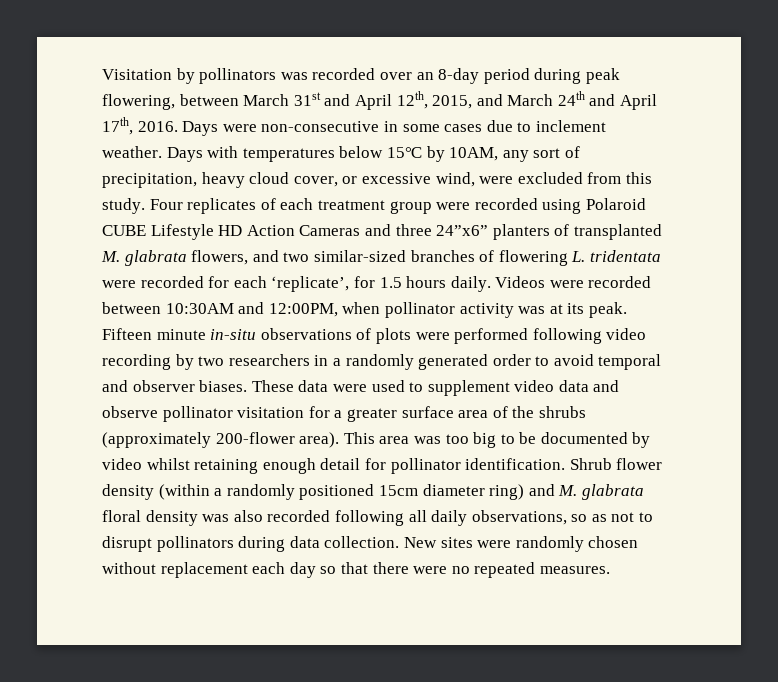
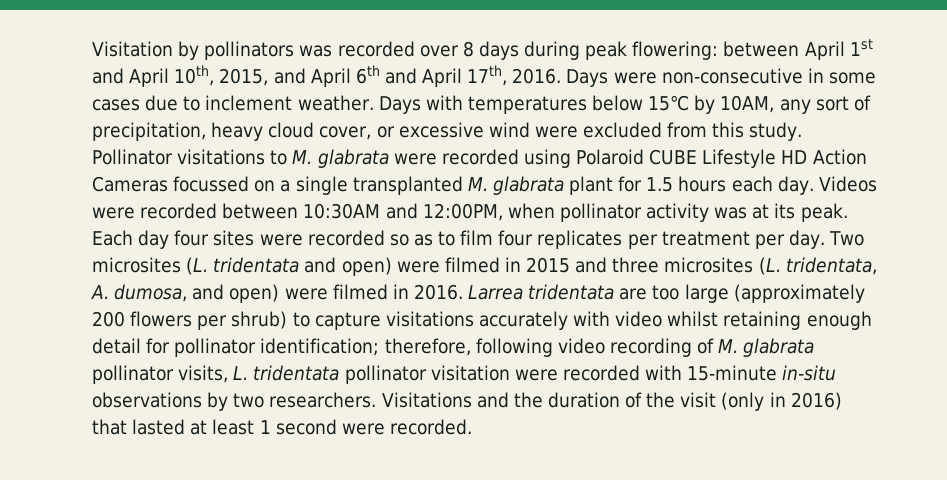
[416,68,620,84] [102,91,428,110] an 8-day period during peak flowering, between March 31st and April 12th, -> [462,39,873,60] [92,65,215,87] 8 days during peak flowering: between April 1st and April 10th,
[507,91,585,106] March 24th -> [310,65,380,87] April 6th
[435,172,475,187] wind, -> [488,122,530,138] wind
[149,198,432,214] Four replicates of each treatment group -> [92,149,389,168] Pollinator visitations to M. glabrata
[364,224,662,240] [101,250,661,266] [102,276,350,292] and three 24”x6” planters of transplanted M. glabrata flowers, and two similar-sized branches of flowering L. tridentata were recorded for each ‘replicate’, -> [173,176,614,195] focussed on a single transplanted M. glabrata plant
[450,276,491,292] daily. -> [731,176,814,195] each day.
[102,328,647,344] [102,354,662,370] [102,380,620,396] [102,406,586,422] [102,432,651,448] Fifteen minute in-situ observations of plots were performed following video recording by two researchers in a randomly generated order to avoid temporal and observer biases. These data were used to supplement video data and observe pollinator visitation for a greater surface area of the shrubs (approximately 200-flower area). This area was too big to be documented by -> [92,230,865,249] [92,257,877,276] [91,284,865,303] [92,311,611,330] Each day four sites were recorded so as to film four replicates per treatment per day. Two microsites (L. tridentata and open) were filmed in 2015 and three microsites (L. tridentata, A. dumosa, and open) were filmed in 2016. Larrea tridentata are too large (approximately 200 flowers per shrub) to capture visitations accurately with
[465,458,663,470] [102,484,644,500] [102,510,654,526] [102,536,639,552] [102,562,610,578] identification. Shrub flower density (within a randomly positioned 15cm diameter ring) and M. glabrata floral density was also recorded following all daily observations, so as not to disrupt pollinators during data collection. New sites were randomly chosen without replacement each day so that there were no repeated measures. -> [260,338,815,357] [92,365,837,384] [92,392,842,411] [92,419,472,435] identification; therefore, following video recording of M. glabrata pollinator visits, L. tridentata pollinator visitation were recorded with 15-minute in-situ observations by two researchers. Visitations and the duration of the visit (only in 2016) that lasted at least 1 second were recorded.

